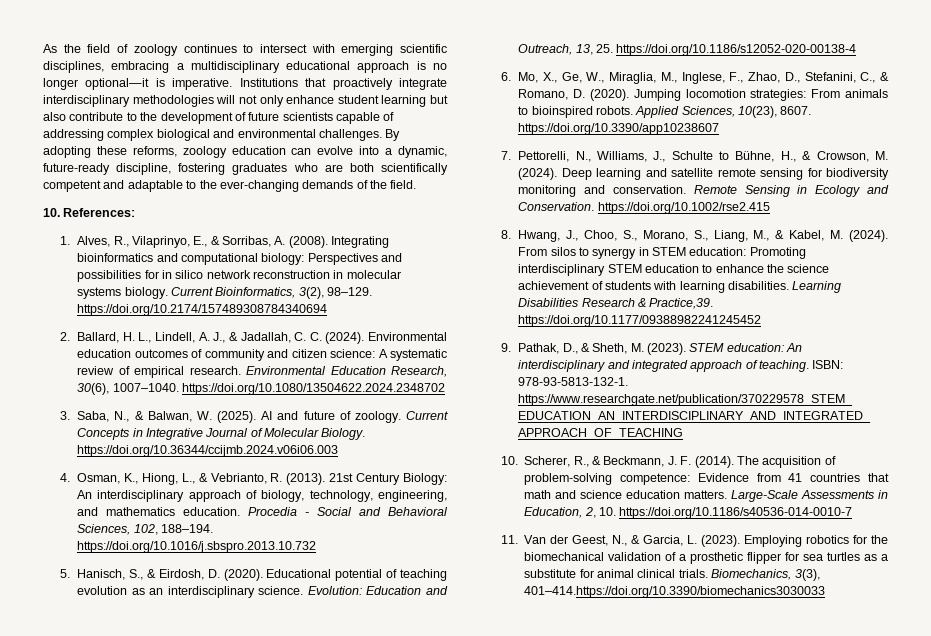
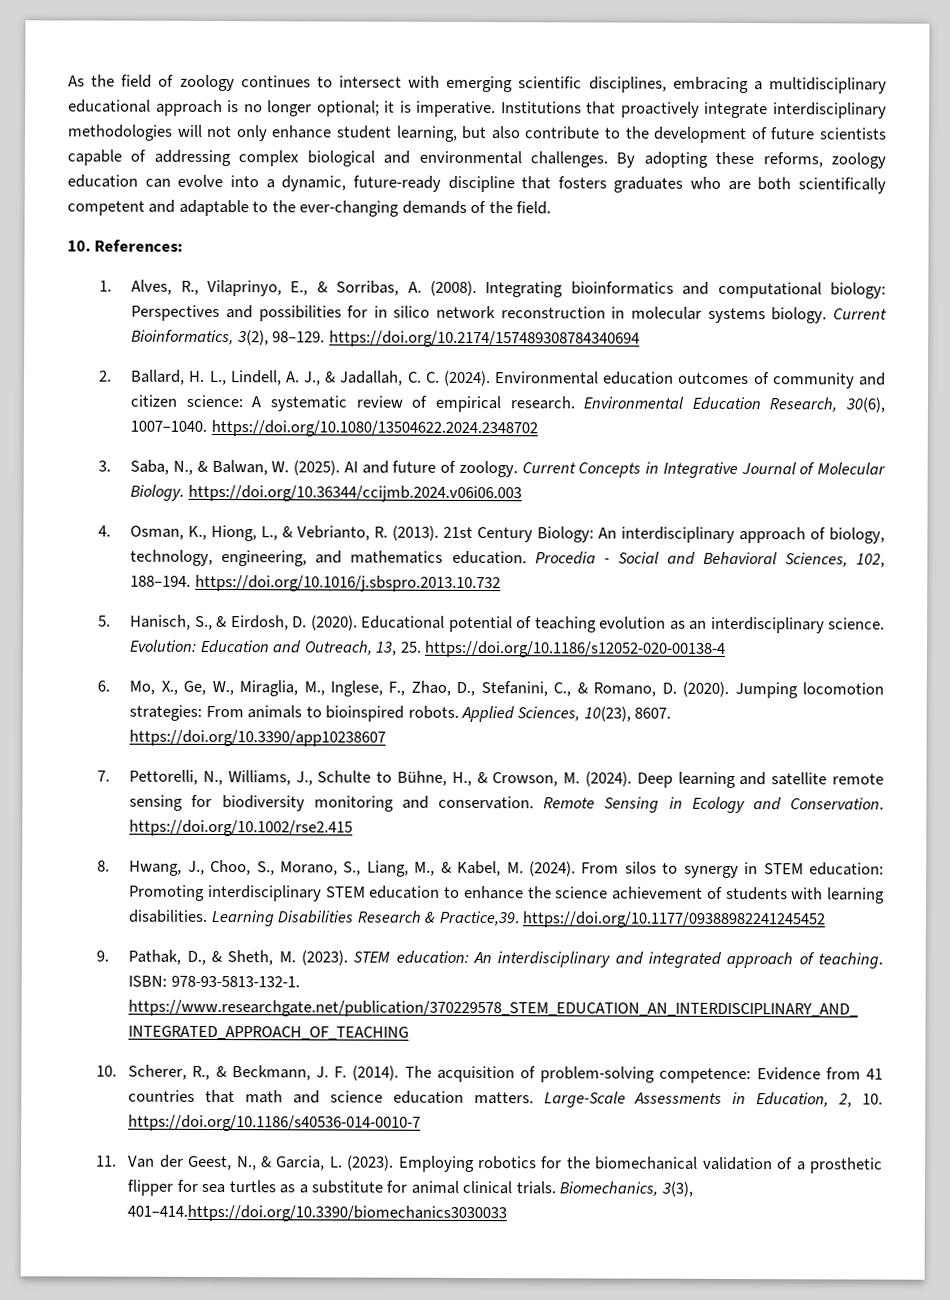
[85,78,150,90] optional—it -> [316,100,396,117] optional; it
[381,95,427,107] learning -> [395,125,458,142] learning,
[116,163,226,175] discipline, fostering -> [447,175,607,193] discipline that fosters

